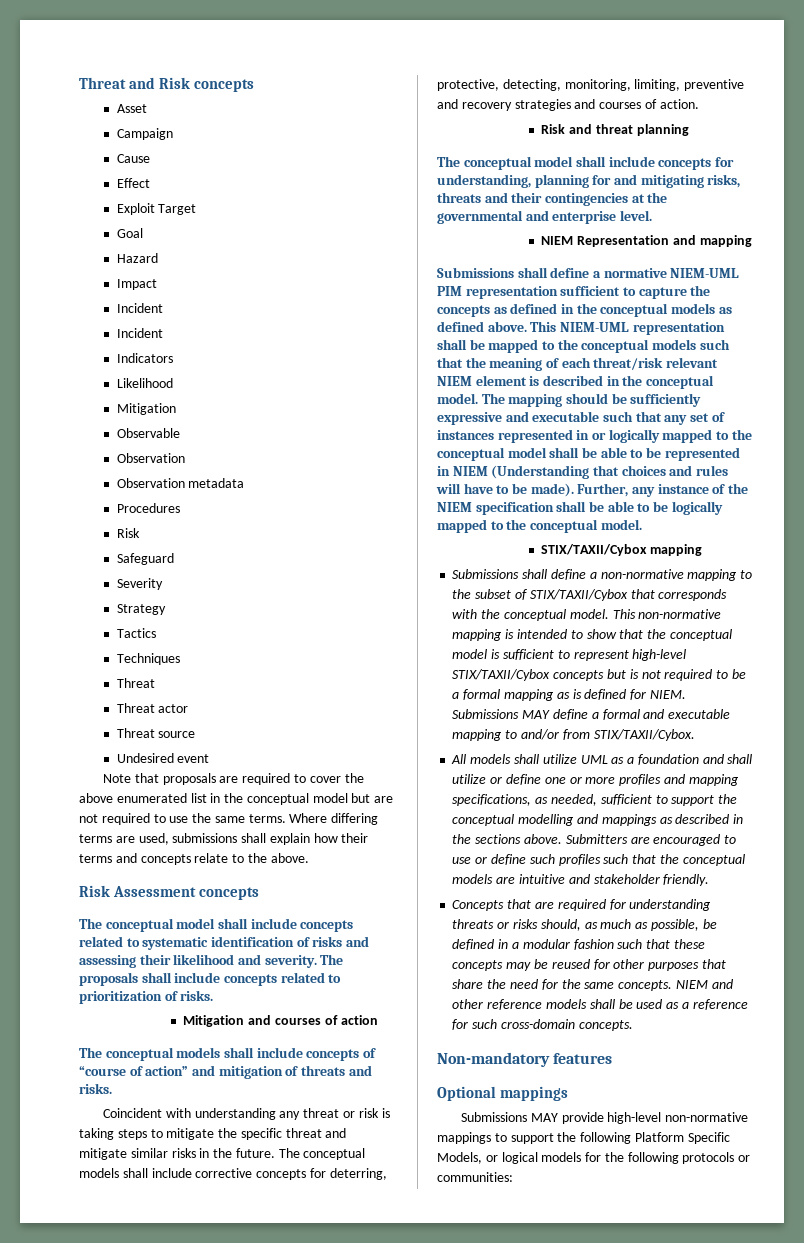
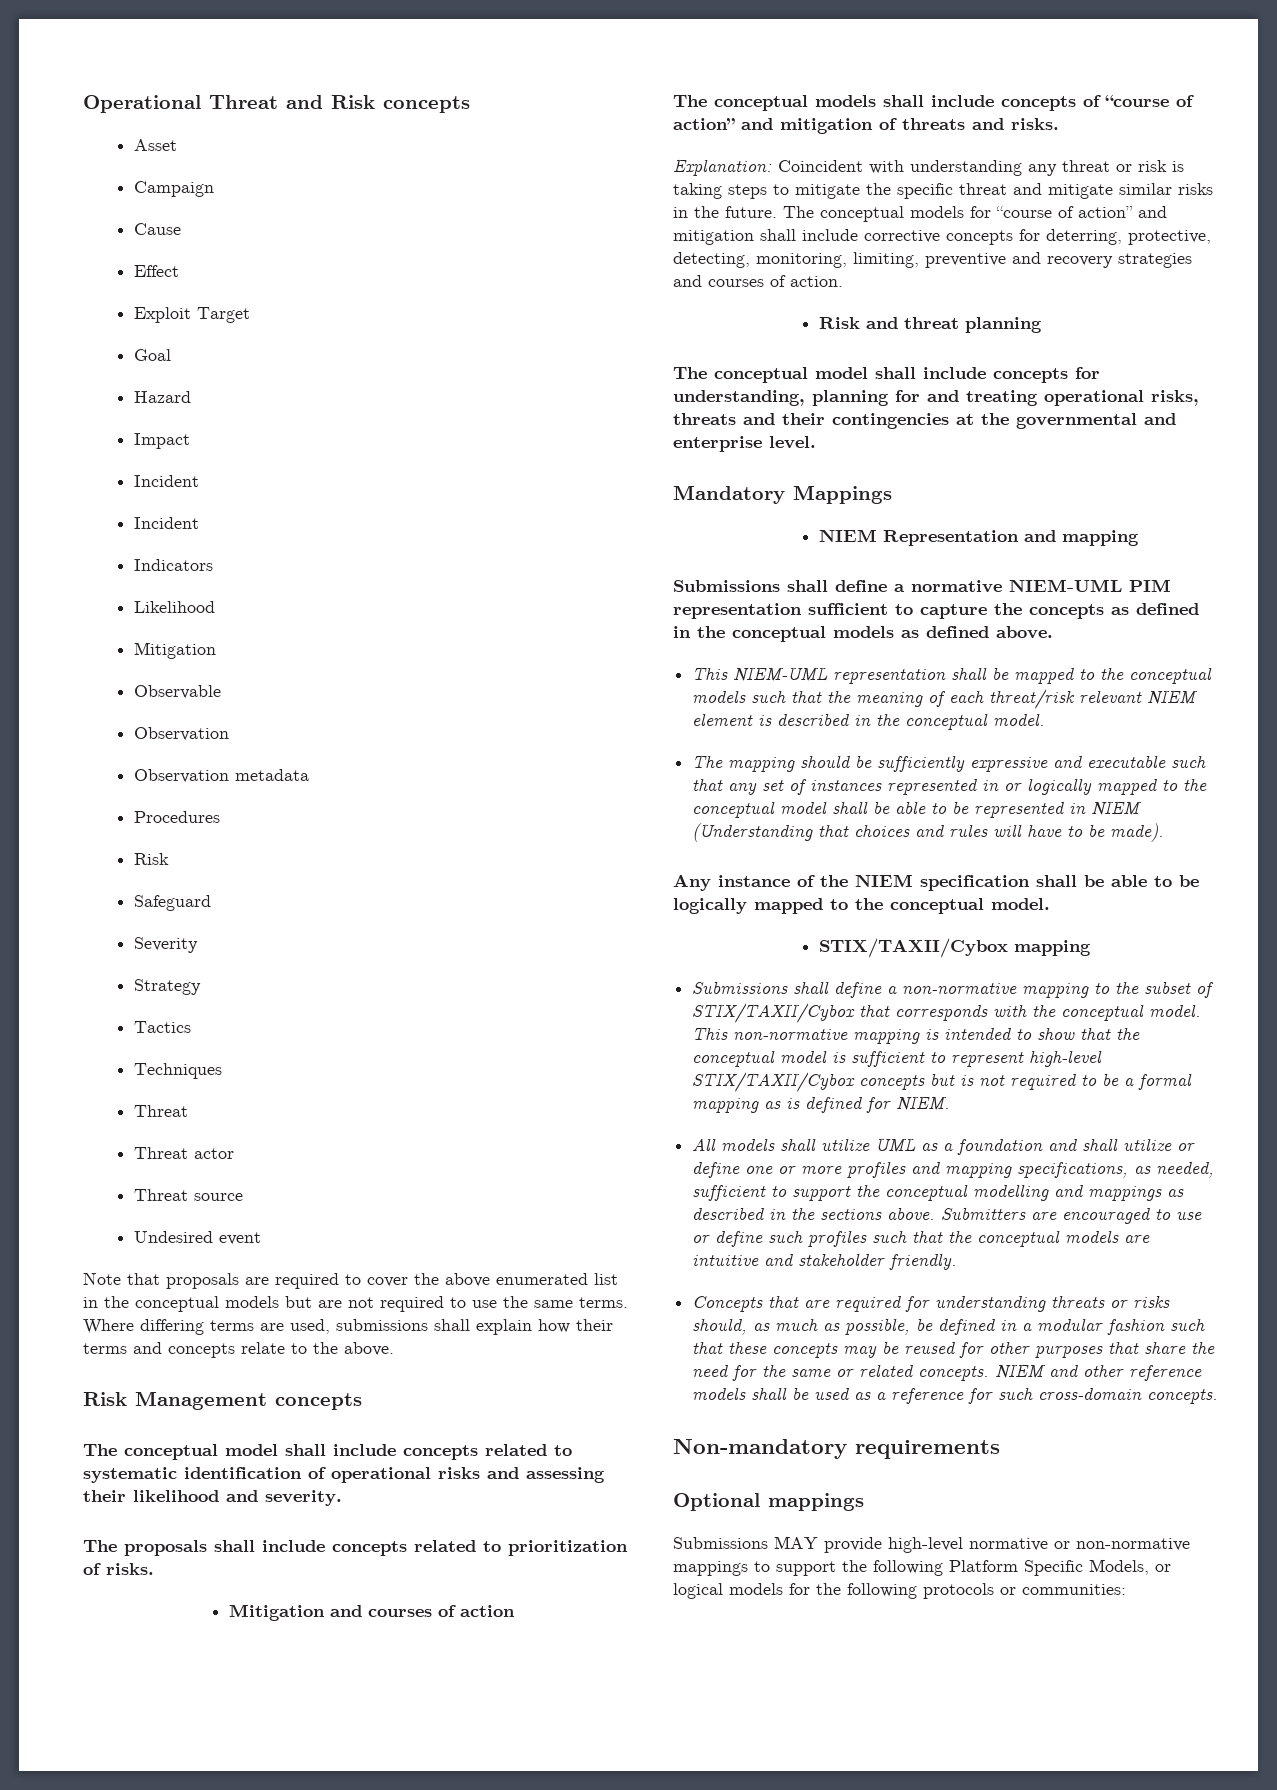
(79, 83) none -> [83,95,201,113] Operational
[312,793,348,803] model -> [225,1296,279,1308] models
[112,886,196,897] Assessment -> [135,1391,267,1410] Management
(310, 942) none -> [331,1467,431,1483] operational
(317, 961) none -> (342, 1498) //
(112, 1088) none -> [673,159,772,176] Explanation:
(119, 1173) none -> [970,206,1167,218] [673,230,754,245] for “course of action” and mitigation
[640,175,704,188] mitigating -> [966,390,1144,406] treating operational
(652, 215) none -> [673,485,892,504] // Mandatory Mappings
(527, 326) none -> (1053, 632) //
(478, 398) none -> (1046, 719) //
[577,483,655,497] Further, any -> [673,874,711,891] // Any
[452,709,731,720] [452,729,695,741] Submissions MAY define a formal and executable mapping to and/or from STIX/TAXII/Cybox. -> (951, 1103) none
(615, 985) none -> [836,1364,915,1377] or related
[553,1053,613,1064] features -> [855,1440,1000,1459] requirements
(662, 1118) none -> [969,1538,1070,1551] normative or

